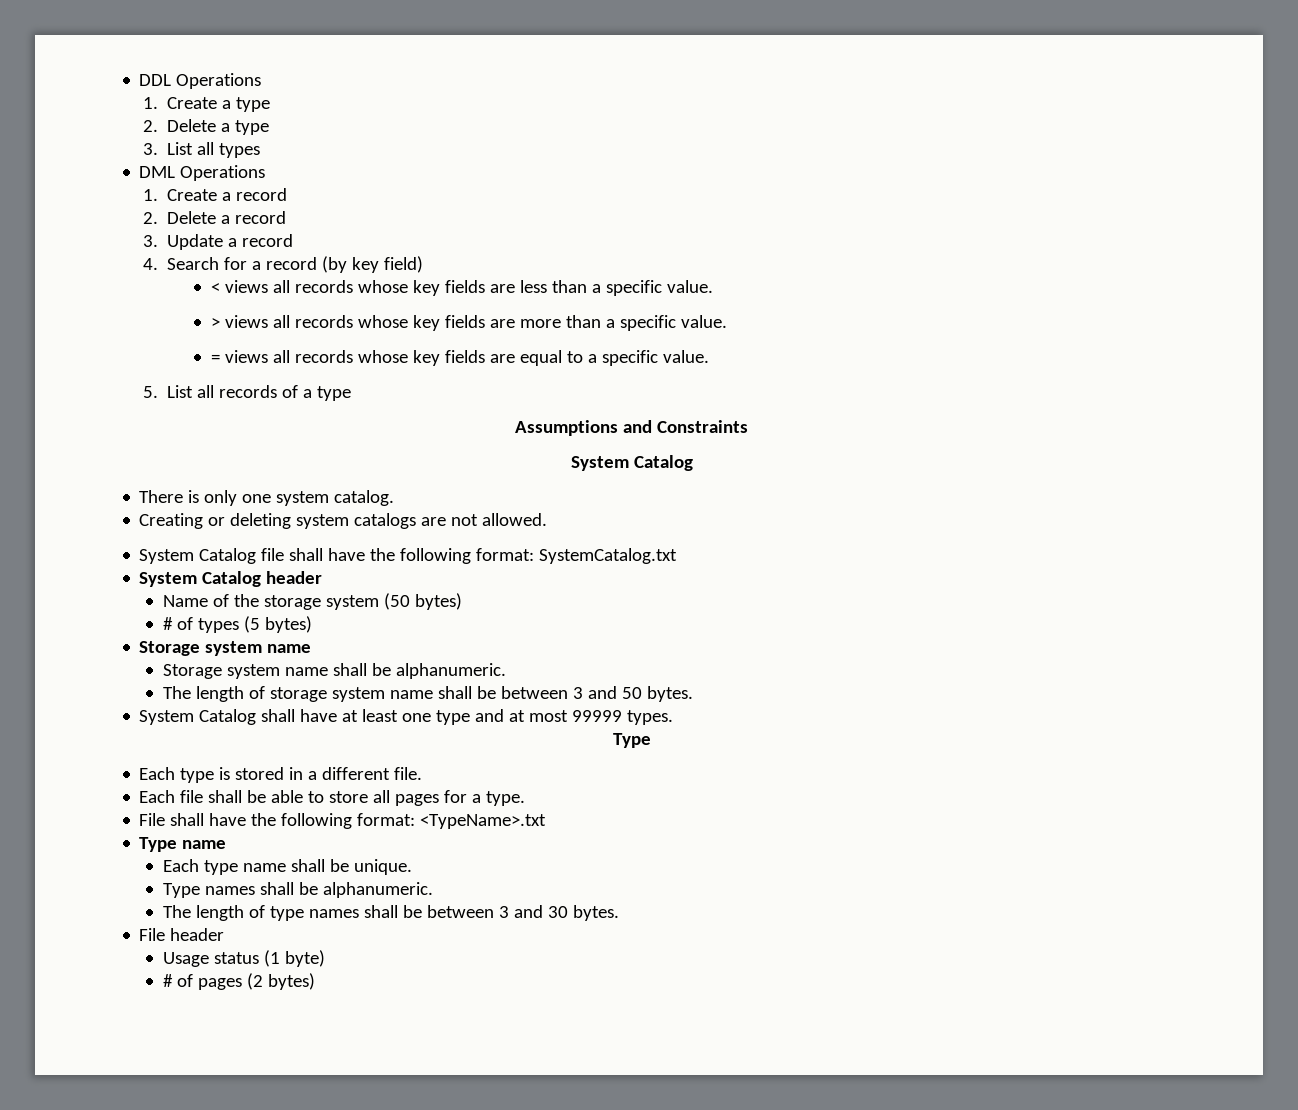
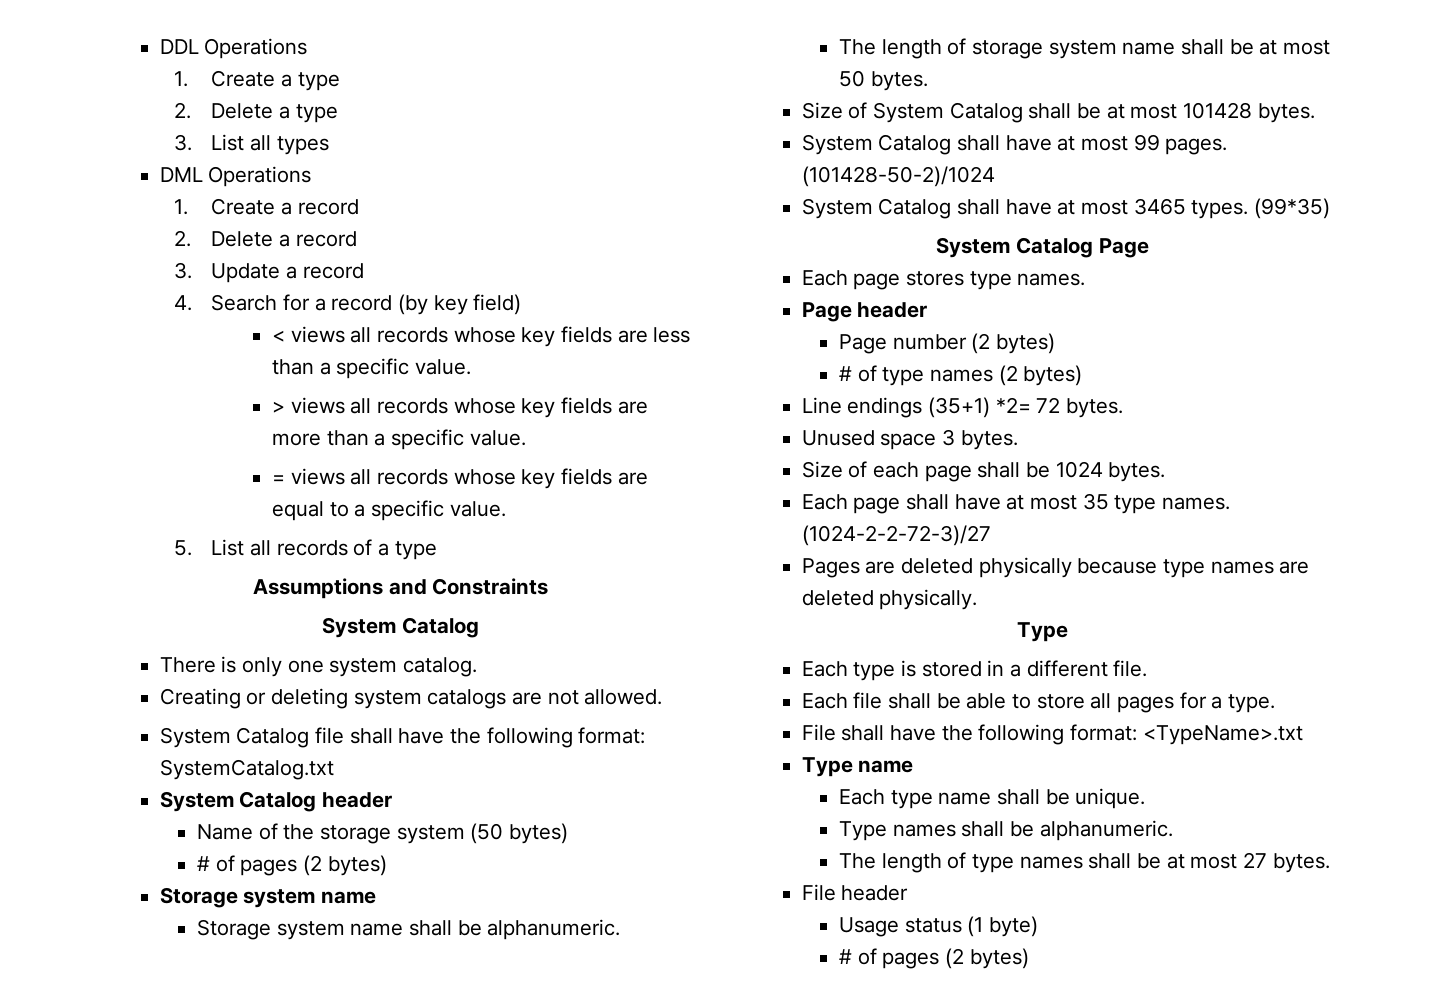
[197,616,260,633] types (5 -> [240,855,323,876] pages (2
[500,686,617,699] between 3 and -> [1259,40,1331,55] at most
[139,709,623,725] // System Catalog shall have at least one type and at most 99999 -> [801,102,1315,123] [801,134,1228,155] [801,166,995,187] [801,198,1186,219] // Size of System Catalog shall be at most 101428 bytes. // System Catalog shall have at most 99 pages. (101428-50-2)/1024 // System Catalog shall have at most 3465
(674, 717) none -> [1253,198,1330,219] [936,237,1149,258] [801,270,1086,290] [801,302,928,322] [839,333,1056,354] [839,365,1083,386] [801,397,1123,418] [801,429,1018,450] [801,461,1166,482] [801,493,1230,514] [801,525,991,546] [801,557,1310,578] [801,589,978,610] (99*35) // System Catalog Page // Each page stores type names. // Page header // Page number (2 bytes) // # of type names (2 bytes) // Line endings (35+1) *2= 72 bytes. // Unused space 3 bytes. // Size of each page shall be 1024 bytes. // Each page shall have at most 35 type names. (1024-2-2-72-3)/27 // Pages are deleted physically because type names are deleted physically.
[426,905,568,918] between 3 and 30 -> [1166,852,1268,869] at most 27

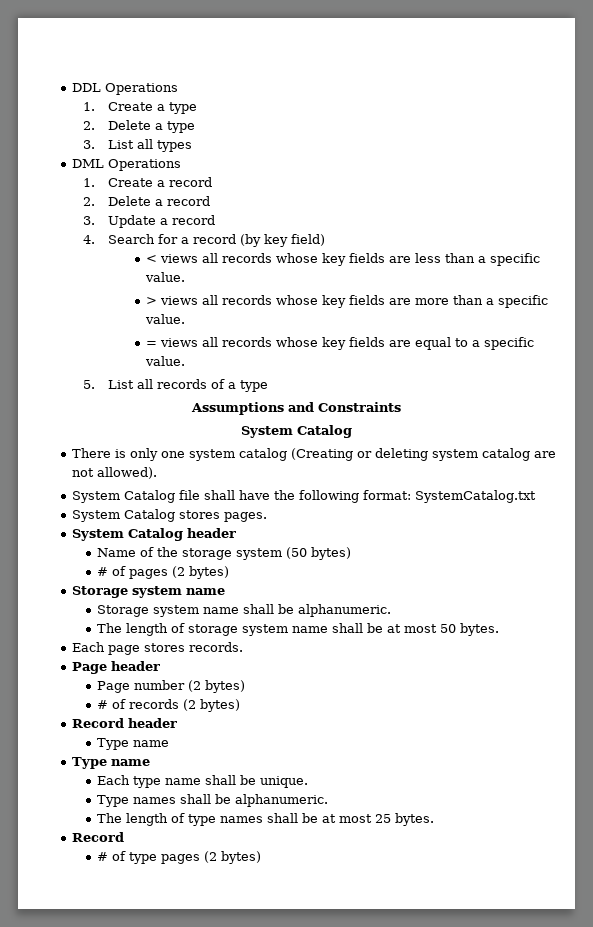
[402,657,477,677] [159,688,241,709] catalog. // Creating -> [239,448,354,461] catalog (Creating
[427,689,507,709] catalogs -> [482,448,531,461] catalog
[584,689,663,705] allowed. -> [97,467,158,479] allowed).
(334, 769) none -> [72,509,268,522] // System Catalog stores pages.
[801,102,1315,123] [801,134,1228,155] [801,166,995,187] [801,198,1330,219] [936,237,1149,258] // Size of System Catalog shall be at most 101428 bytes. // System Catalog shall have at most 99 pages. (101428-50-2)/1024 // System Catalog shall have at most 3465 types. (99*35) // System Catalog Page -> (499, 629) none
[969,271,1086,290] type names. -> [189,642,244,652] records.
[882,365,1083,386] [801,397,1123,418] [801,429,1018,450] [801,461,1166,482] [801,493,1230,514] [801,525,991,546] [801,557,1310,578] [801,589,978,610] [1017,622,1068,642] [801,660,1148,681] [801,692,1275,713] [801,724,1303,745] type names (2 bytes) // Line endings (35+1) *2= 72 bytes. // Unused space 3 bytes. // Size of each page shall be 1024 bytes. // Each page shall have at most 35 type names. (1024-2-2-72-3)/27 // Pages are deleted physically because type names are deleted physically. // Type // Each type is stored in a different file. // Each file shall be able to store all pages for a type. // File shall have the following format: <TypeName>.txt -> [128,699,240,712] [72,718,178,728] [96,738,169,750] records (2 bytes) // Record header // Type name
[1243,852,1330,873] [801,884,909,901] [839,916,1039,937] [839,948,877,965] 27 bytes. // File header // Usage status (1 byte) // # of -> [374,813,434,826] [72,832,125,842] [96,851,157,864] 25 bytes. // Record // # of type

